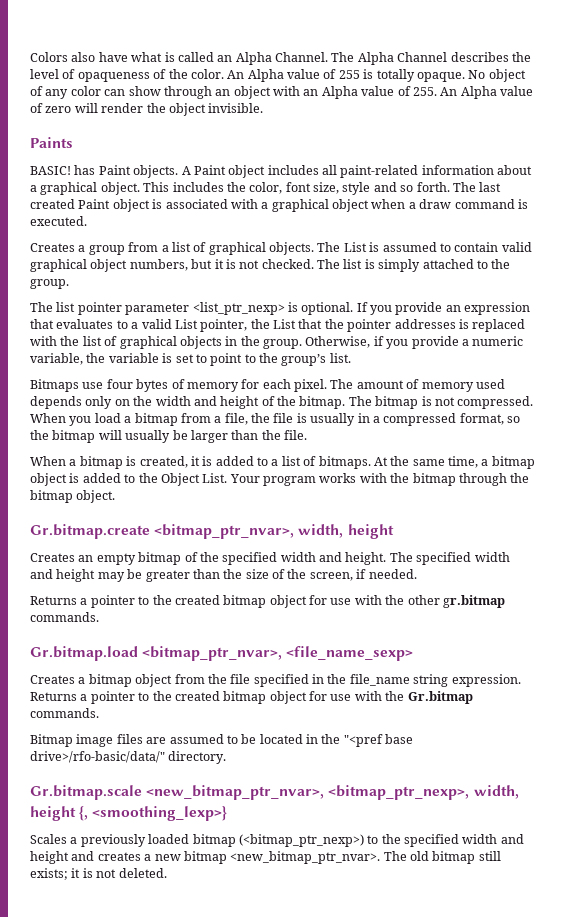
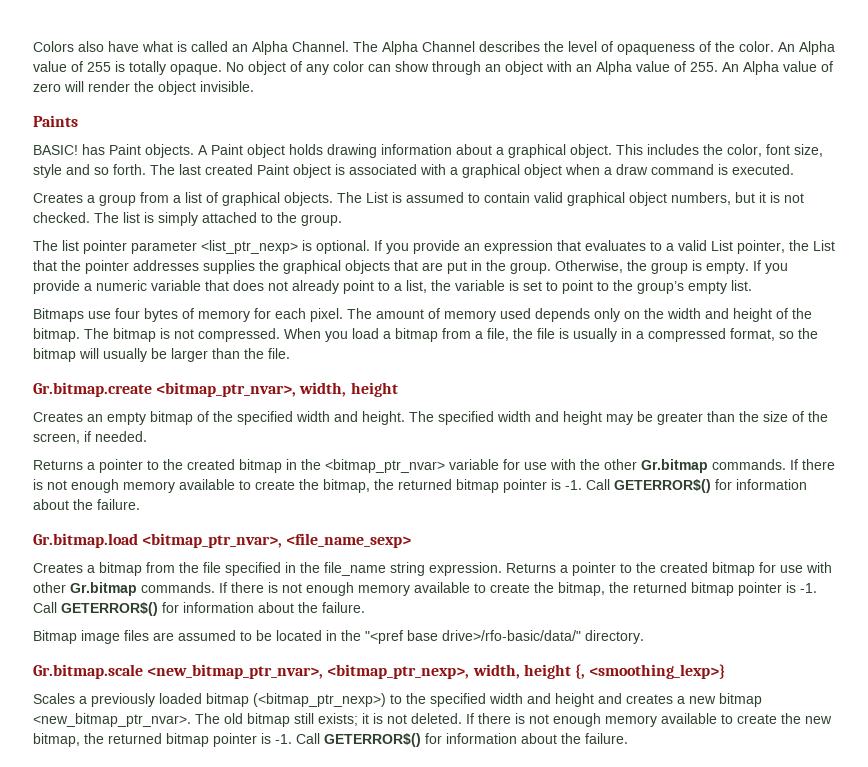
[267,165,419,178] includes all paint-related -> [289,144,377,158] holds drawing
[458,319,526,332] [30,336,524,349] [30,353,83,365] is replaced with the list of graphical objects in the group. Otherwise, if you provide a numeric variable, -> [203,260,788,274] [33,280,427,294] supplies the graphical objects that are put in the group. Otherwise, the group is empty. If you provide a numeric variable that does not already point to a list,
(327, 360) none -> [688,281,727,294] empty
[30,456,535,469] [30,473,530,486] [30,490,116,503] // When a bitmap is created, it is added to a list of bitmaps. At the same time, a bitmap object is added to the Object List. Your program works with the bitmap through the bitmap object. -> (290, 353) none
[269,595,307,608] object -> [286,459,499,473] in the <bitmap_ptr_nvar> variable
[442,595,505,608] [30,612,99,622] gr.bitmap commands. -> [641,459,835,473] [33,479,807,493] [33,499,140,510] Gr.bitmap commands. If there is not enough memory available to create the bitmap, the returned bitmap pointer is -1. Call GETERROR$() for information about the failure.
[135,674,173,687] object -> (142, 569) none
[269,691,473,704] [30,708,99,718] object for use with the Gr.bitmap commands. -> [759,562,832,573] [33,582,817,596] [33,602,365,616] for use with other Gr.bitmap commands. If there is not enough memory available to create the bitmap, the returned bitmap pointer is -1. Call GETERROR$() for information about the failure.
(167, 873) none -> [466,713,832,727] [33,733,628,747] If there is not enough memory available to create the new bitmap, the returned bitmap pointer is -1. Call GETERROR$() for information about the failure.

